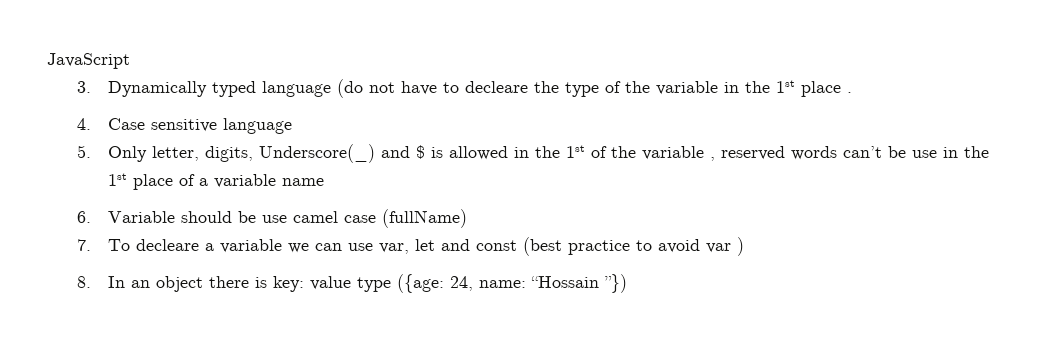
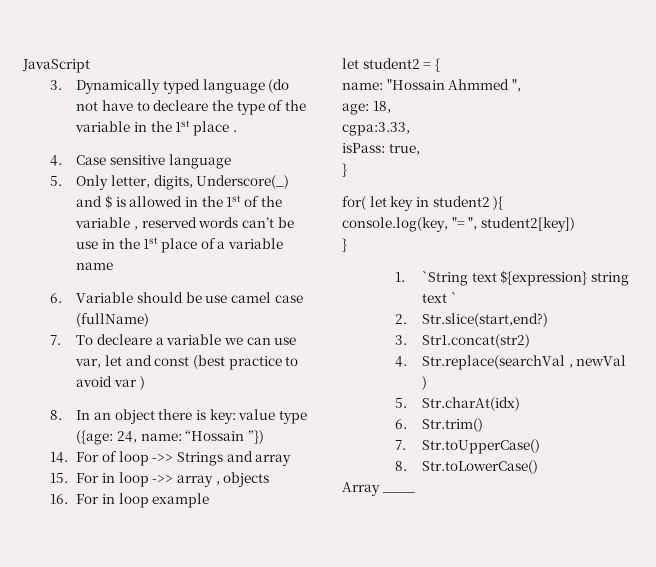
(627, 283) none -> [49,451,292,466] [49,472,270,487] [49,493,210,508] [342,58,440,72] [342,79,521,92] [342,101,391,115] [342,122,410,136] [342,143,420,155] [342,163,347,177] [342,196,504,211] [342,217,575,232] [342,238,347,252] [395,270,630,286] [422,292,457,303] [395,313,549,327] [395,334,531,348] [395,355,627,370] [422,376,428,390] [395,397,521,411] [395,418,484,432] [395,439,541,454] [395,460,539,474] [342,482,415,496] // 14. For of loop ->> Strings and array // 15. For in loop ->> array , objects // 16. For in loop example // let student2 = { // name: "Hossain Ahmmed ", // age: 18, // cgpa:3.33, // isPass: true, // } // for( let key in student2 ){ // console.log(key, "= ", student2[key]) // } // 1. `String text ${expression} string text ` // 2. Str.slice(start,end?) // 3. Str1.concat(str2) // 4. Str.replace(searchVal , newVal ) // 5. Str.charAt(idx) // 6. Str.trim() // 7. Str.toUpperCase() // 8. Str.toLowerCase() // Array ____

